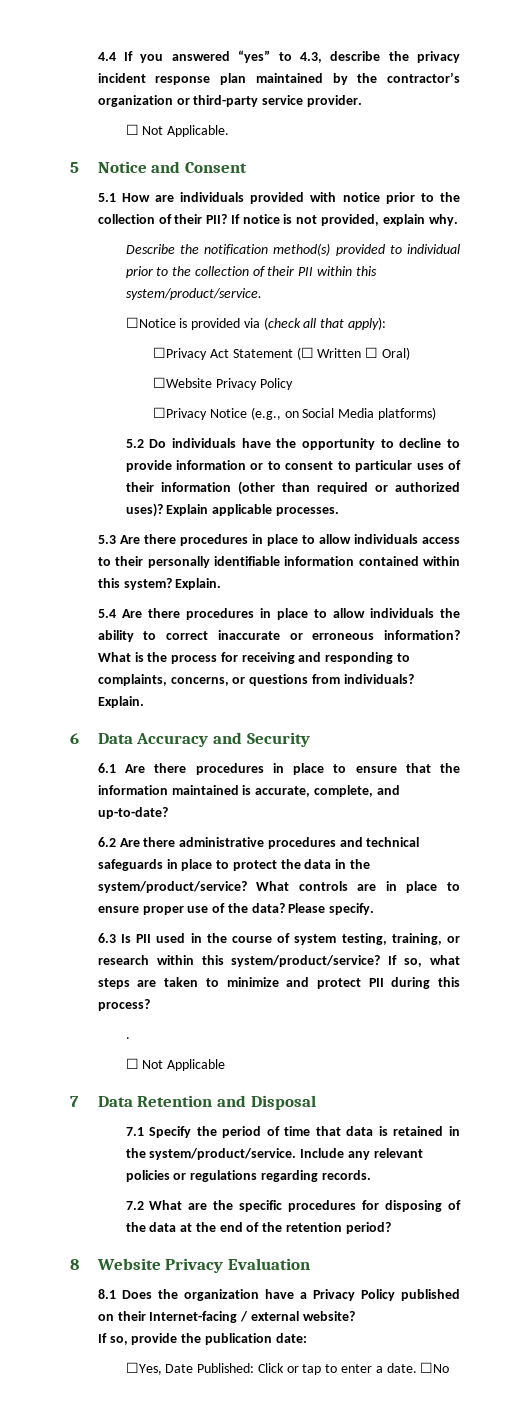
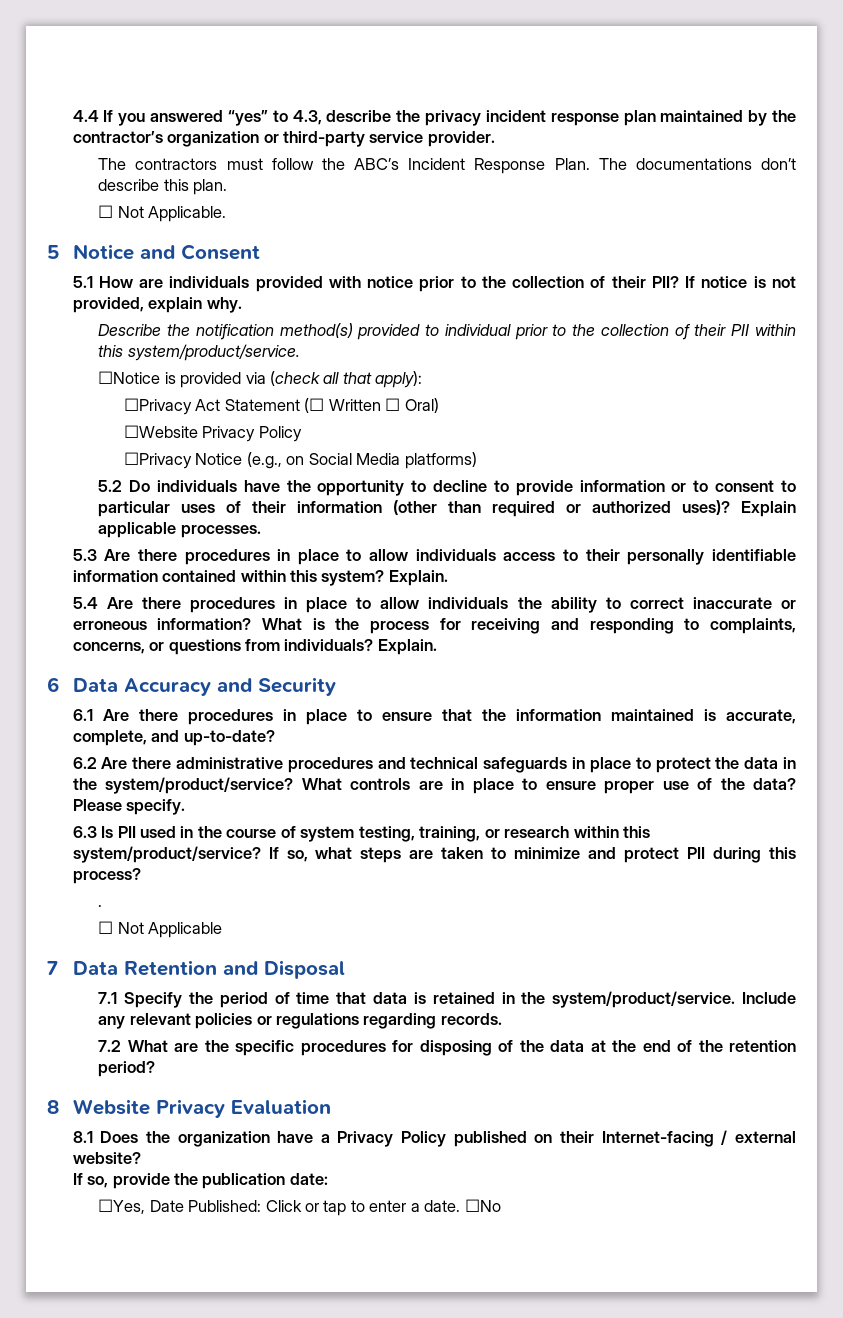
(362, 101) none -> [98,158,796,174] [98,179,228,195] // The contractors must follow the ABC’s Incident Response Plan. The documentations don’t describe this plan.

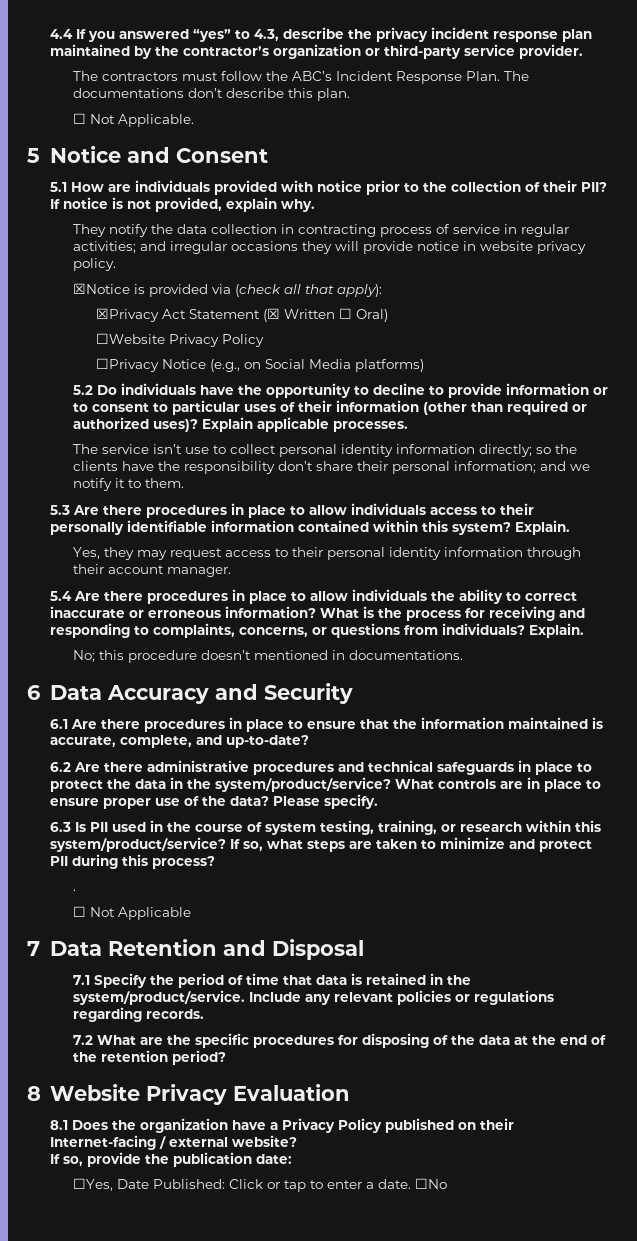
[98,323,796,340] [98,344,300,361] [98,371,161,384] Describe the notification method(s) provided to individual prior to the collection of their PII within this system/product/service. // ☐Notice -> [72,224,569,237] [72,241,586,254] [72,258,116,271] [72,283,130,294] They notify the data collection in contracting process of service in regular activities; and irregular occasions they will provide notice in website privacy policy. // ☒Notice
[123,398,192,415] ☐Privacy -> [95,308,159,322] ☒Privacy
[304,398,325,413] (☐ -> [262,308,280,322] (☒
(261, 531) none -> [72,444,577,457] [72,461,590,474] [72,478,184,491] // The service isn’t use to collect personal identity information directly; so the clients have the responsibility don’t share their personal information; and we notify it to them.
(448, 578) none -> [72,547,581,560] [72,564,231,577] // Yes, they may request access to their personal identity information through their account manager.
(437, 647) none -> [72,650,463,663] // No; this procedure doesn’t mentioned in documentations.

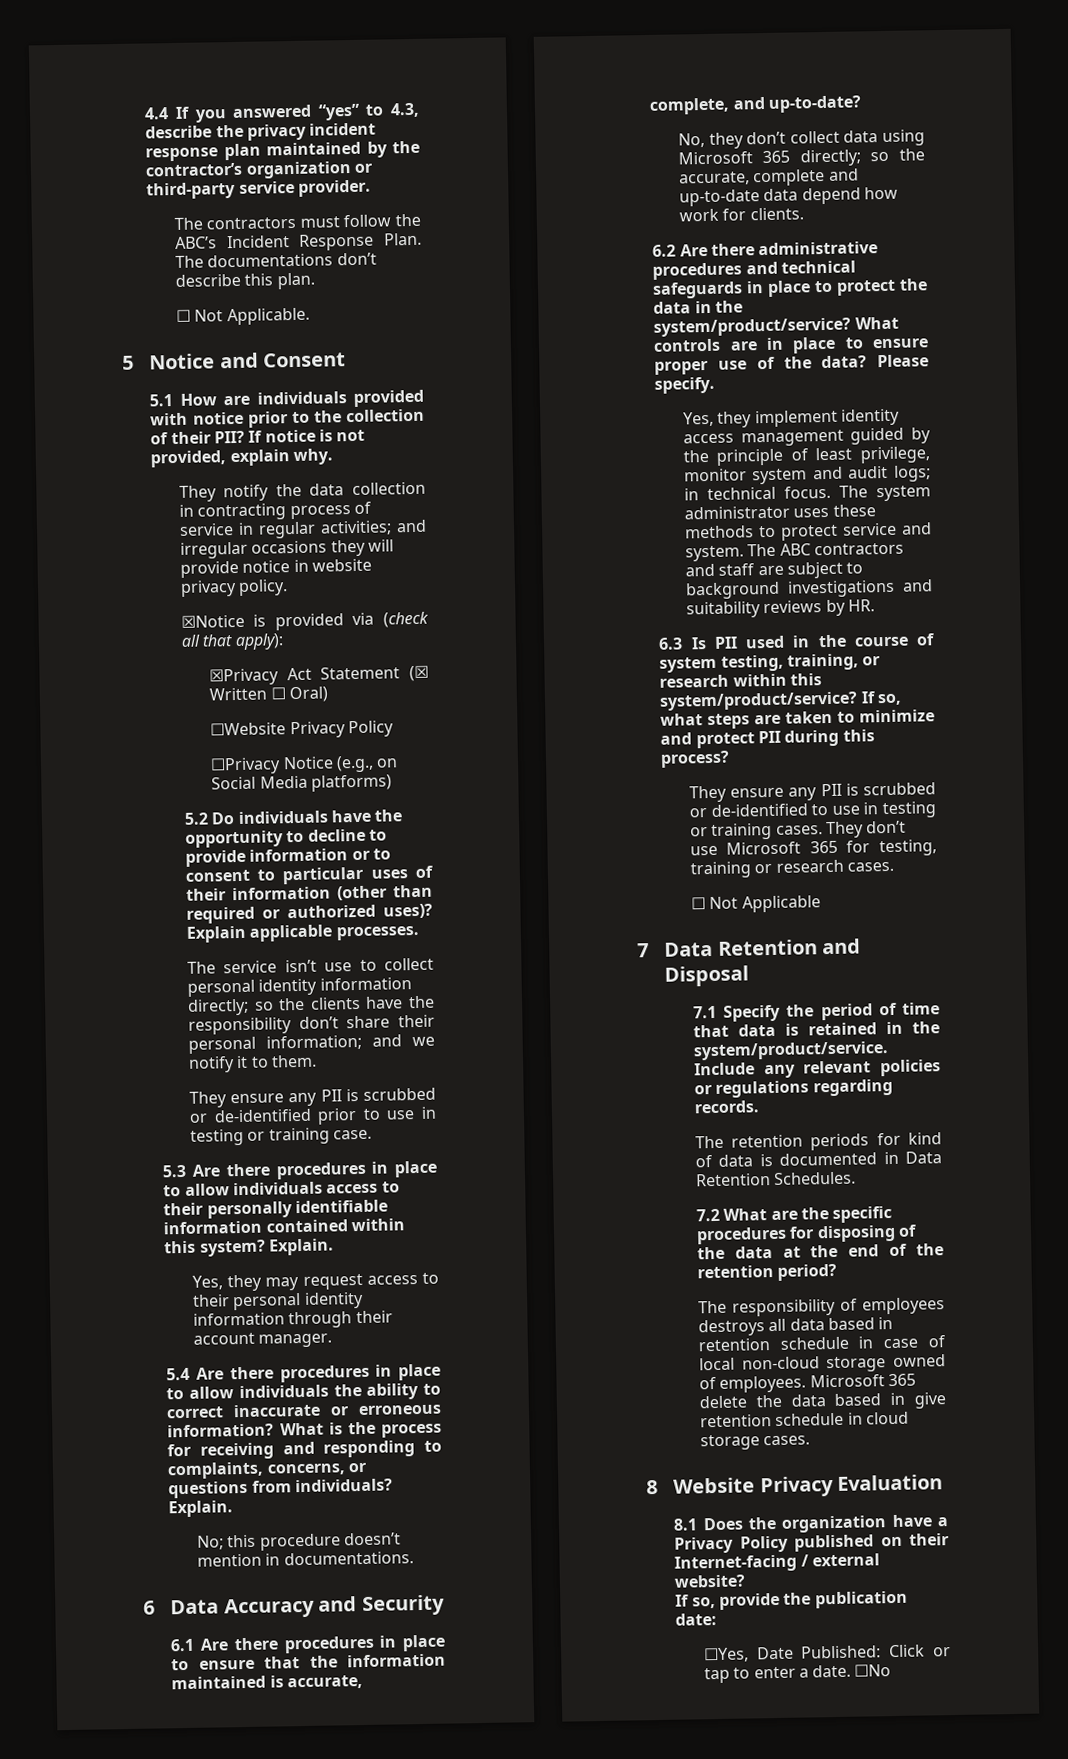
(184, 483) none -> [188,1087,437,1108] [188,1106,437,1125] [189,1127,372,1146] // They ensure any PII is scrubbed or de-identified prior to use in testing or training case.
[253,650,328,660] mentioned -> [196,1553,262,1567] mention
(309, 741) none -> [677,129,925,149] [677,148,925,167] [678,168,859,187] [678,186,898,207] [678,207,804,222] // No, they don’t collect data using Microsoft 365 directly; so the accurate, complete and up-to-date data depend how work for clients.
(378, 801) none -> [682,408,900,428] [682,427,931,447] [682,446,930,466] [683,465,931,485] [683,485,931,502] [683,504,876,520] [684,522,932,541] [684,542,904,562] [684,561,864,579] [685,579,933,600] [685,599,875,619] // Yes, they implement identity access management guided by the principle of least privilege, monitor system and audit logs; in technical focus. The system administrator uses these methods to protect service and system. The ABC contractors and staff are subject to background investigations and suitability reviews by HR.
[72,889,76,891] . -> [688,782,936,803] [688,801,937,819] [689,820,907,840] [689,839,937,857] [689,859,894,879] They ensure any PII is scrubbed or de-identified to use in testing or training cases. They don’t use Microsoft 365 for testing, training or research cases.
(204, 1014) none -> [694,1132,942,1151] [694,1151,942,1168] [695,1171,857,1187] // The retention periods for kind of data is documented in Data Retention Schedules.
(226, 1057) none -> [697,1297,945,1317] [697,1316,894,1337] [697,1335,946,1352] [698,1354,946,1373] [698,1373,916,1393] [698,1392,947,1409] [699,1411,909,1428] [699,1434,811,1451] // The responsibility of employees destroys all data based in retention schedule in case of local non-cloud storage owned of employees. Microsoft 365 delete the data based in give retention schedule in cloud storage cases.

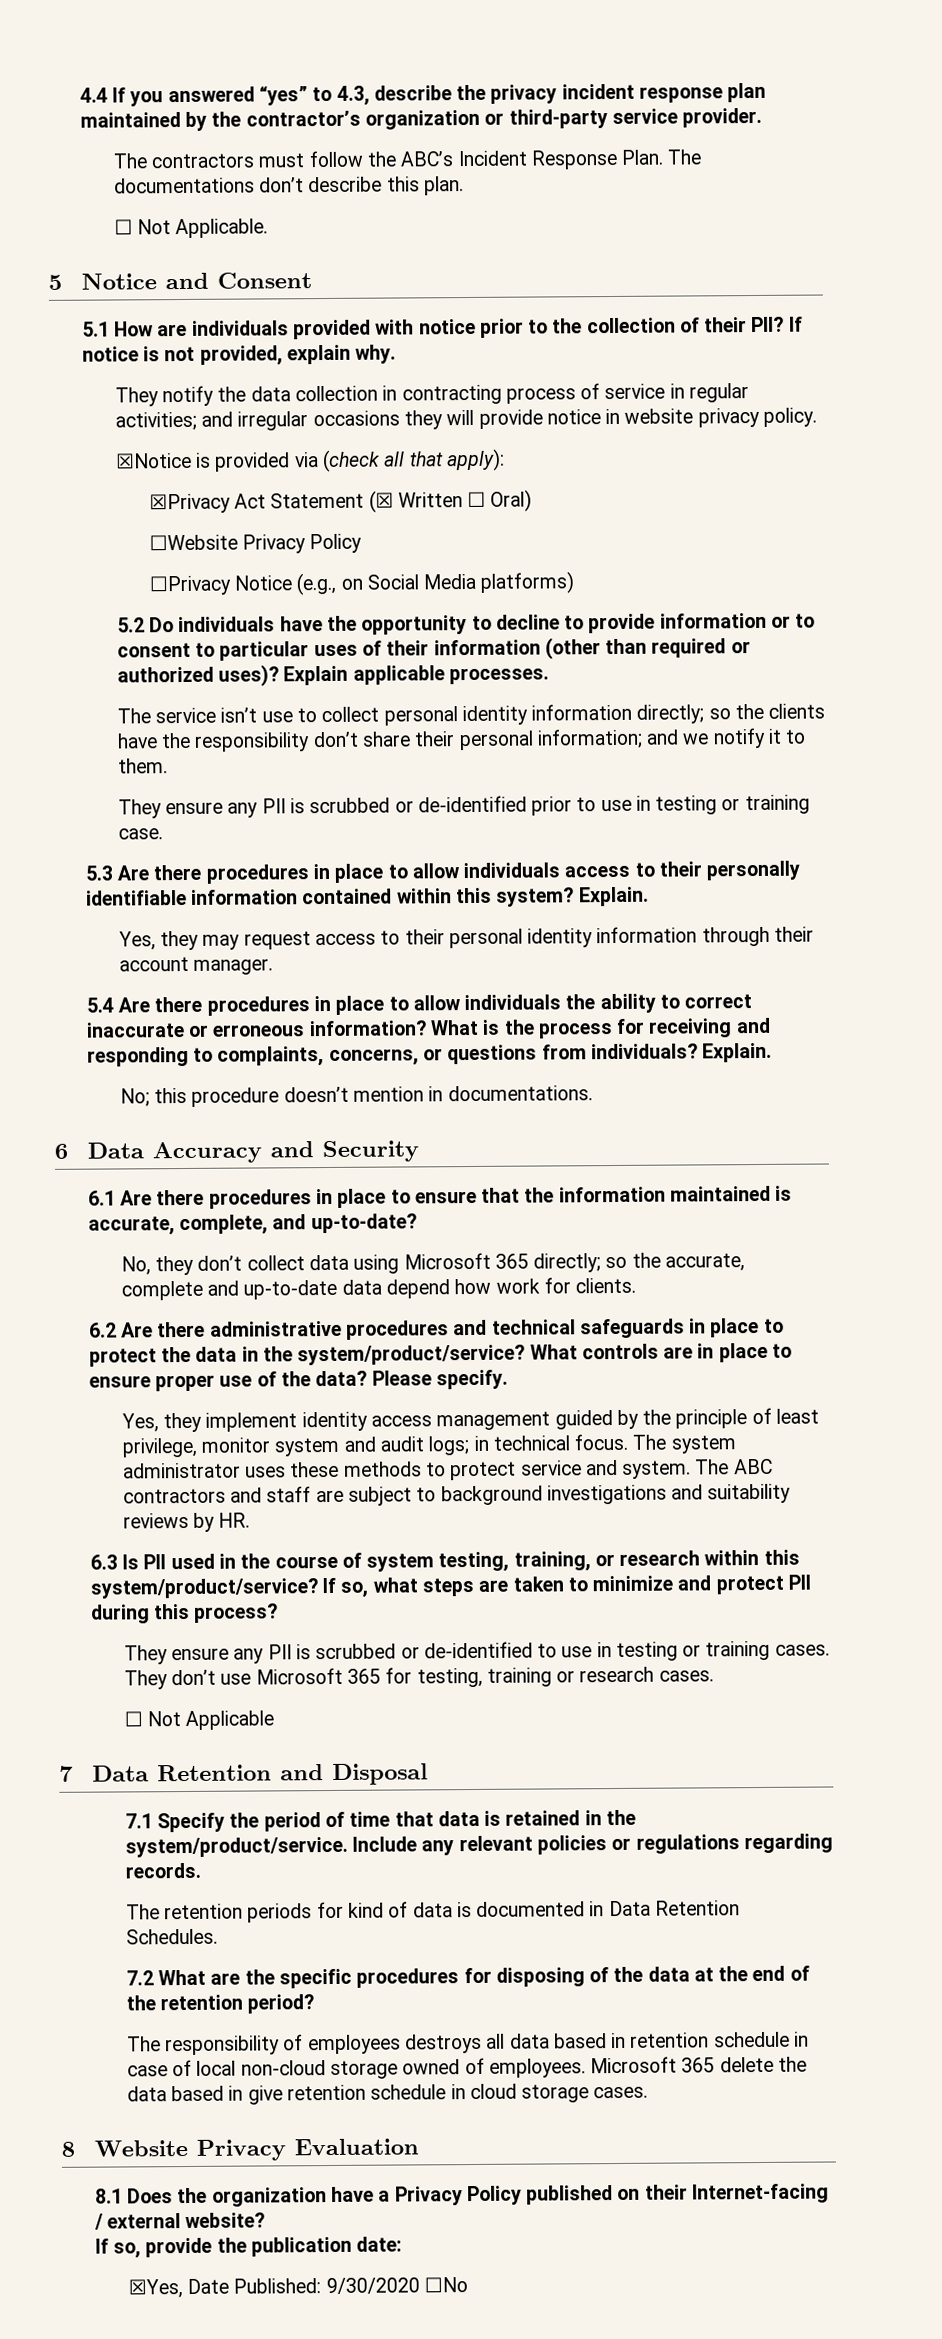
[703,1647,749,1663] ☐Yes, -> [127,2279,183,2299] ☒Yes,
[889,1644,951,1658] [703,1664,852,1684] Click or tap to enter a date. -> [325,2277,420,2295] 9/30/2020

